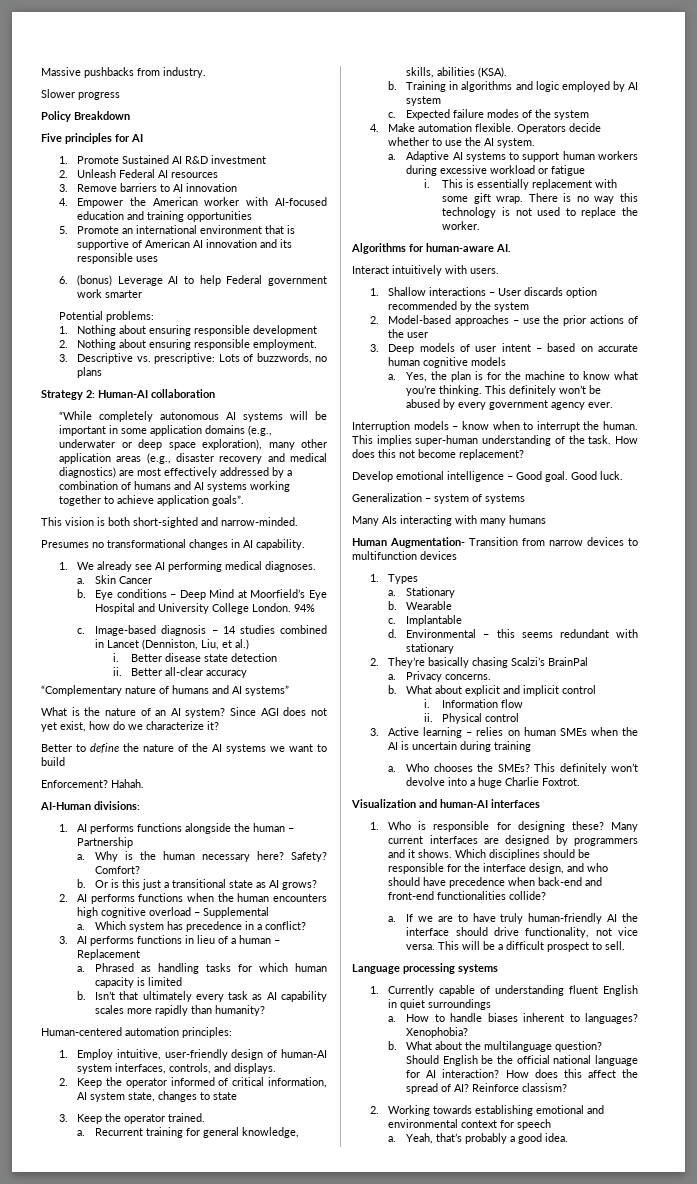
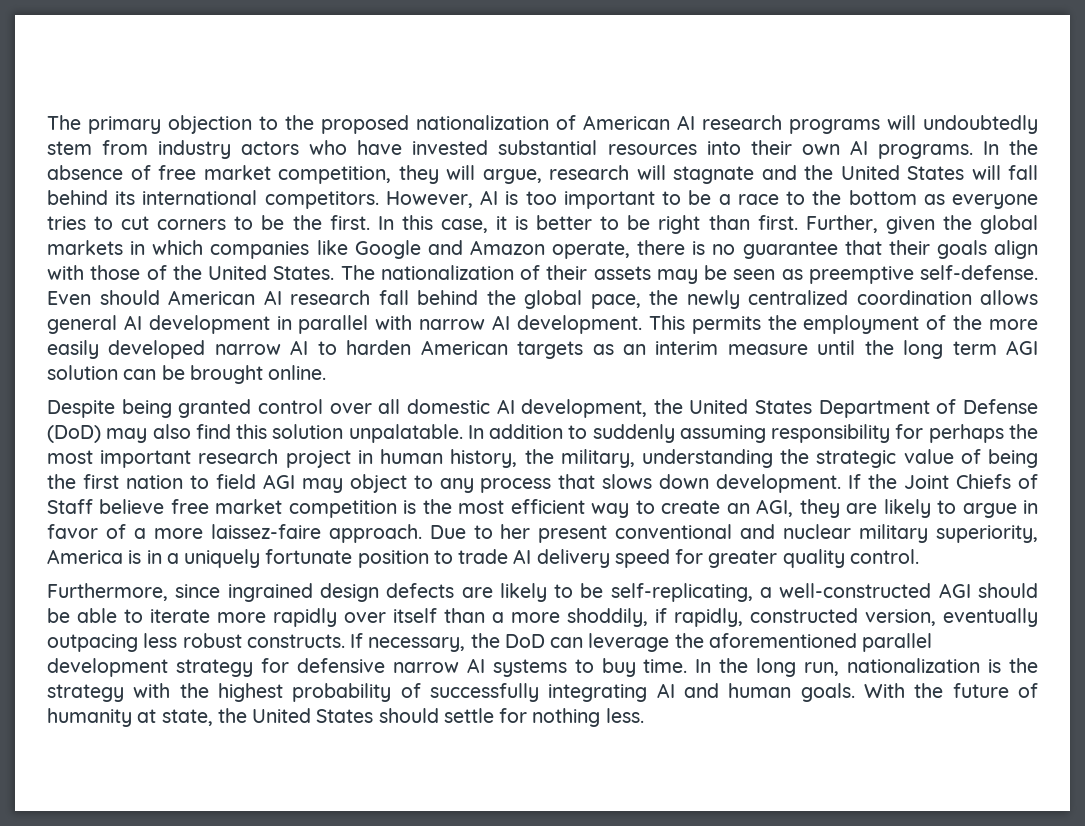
[41,67,206,78] [41,89,120,100] [41,111,130,122] [41,133,143,144] [59,155,267,164] [59,169,219,178] [59,183,238,192] [59,197,327,208] [77,211,253,222] [59,225,296,234] [77,239,293,250] [77,253,159,264] [59,275,328,286] [77,289,143,298] [59,311,155,322] [59,325,318,336] [59,339,318,350] [59,353,327,364] [77,367,103,378] [41,389,215,400] [59,411,327,422] [59,425,273,436] [59,439,327,450] [59,453,327,464] [59,467,293,478] [59,481,291,492] [59,495,245,506] [41,517,298,528] [41,539,305,550] [59,561,317,572] [77,575,153,584] [77,589,327,600] [95,603,316,614] [77,625,327,636] [95,639,250,650] [113,653,278,662] [113,667,248,678] [41,685,289,696] [41,707,327,718] [41,721,219,732] [41,743,327,754] [41,757,65,766] [41,779,144,788] [40,801,140,810] [59,823,295,834] [77,837,134,848] [77,851,327,862] [95,866,141,874] [77,879,318,890] [59,893,328,904] [77,907,270,918] [77,921,307,932] [59,935,281,946] [77,949,141,960] [77,963,327,974] [95,977,183,988] [77,991,328,1002] [95,1005,266,1016] [41,1027,232,1038] [59,1049,327,1060] [77,1063,277,1074] [59,1077,327,1088] [77,1091,238,1102] [59,1113,206,1124] [77,1127,300,1138] [406,67,508,78] [388,81,638,92] [406,96,442,106] [388,109,590,120] [370,123,602,134] [388,137,536,148] [388,151,638,162] [406,165,586,176] [424,179,618,190] [442,193,638,204] [442,207,638,218] [442,221,481,230] [351,243,511,254] [352,265,499,276] [370,287,598,298] [388,301,530,312] [370,315,638,326] [388,329,429,338] [370,343,638,354] [388,357,507,368] [388,371,638,382] [406,385,602,396] [406,399,614,410] [352,421,638,432] [352,435,638,446] [352,449,524,460] [352,471,623,482] [352,493,525,504] [352,515,546,526] [352,537,638,548] [352,551,457,560] [370,574,419,584] [388,587,456,598] [388,601,453,610] [388,615,463,626] [388,629,638,638] [406,643,455,654] [370,657,589,668] [388,671,492,682] [388,685,597,696] [424,699,524,708] [424,713,520,724] [370,727,638,738] [388,741,532,752] [388,763,638,774] [406,777,581,788] [351,799,540,808] [370,821,638,832] [388,835,638,846] [388,849,591,860] [388,863,609,874] [388,877,603,888] [388,891,547,900] [388,913,638,924] [406,927,638,938] [406,941,626,952] [352,963,498,974] [370,985,638,996] [388,999,492,1010] [388,1013,638,1024] [406,1027,469,1038] [388,1041,603,1052] [406,1055,638,1066] [406,1069,638,1078] [406,1083,568,1094] [370,1105,605,1116] [388,1119,552,1130] [388,1133,569,1144] Massive pushbacks from industry. // Slower progress // Policy Breakdown // Five principles for AI // 1. Promote Sustained AI R&D investment // 2. Unleash Federal AI resources // 3. Remove barriers to AI innovation // 4. Empower the American worker with AI-focused education and training opportunities // 5. Promote an international environment that is supportive of American AI innovation and its responsible uses // 6. (bonus) Leverage AI to help Federal government work smarter // Potential problems: // 1. Nothing about ensuring responsible development // 2. Nothing about ensuring responsible employment. // 3. Descriptive vs. prescriptive: Lots of buzzwords, no plans // Strategy 2: Human-AI collaboration // “While completely autonomous AI systems will be important in some application domains (e.g., underwater or deep space exploration), many other application areas (e.g., disaster recovery and medical diagnostics) are most effectively addressed by a combination of humans and AI systems working together to achieve application goals”. // This vision is both short-sighted and narrow-minded. // Presumes no transformational changes in AI capability. // 1. We already see AI performing medical diagnoses. // a. Skin Cancer // b. Eye conditions – Deep Mind at Moorfield’s Eye Hospital and University College London. 94% // c. Image-based diagnosis – 14 studies combined in Lancet (Denniston, Liu, et al.) // i. Better disease state detection // ii. Better all-clear accuracy // “Complementary nature of humans and AI systems” // What is the nature of an AI system? Since AGI does not yet exist, how do we characterize it? // Better to define the nature of the AI systems we want to build // Enforcement? Hahah. // AI-Human divisions: // 1. AI performs functions alongside the human – Partnership // a. Why is the human necessary here? Safety? Comfort? // b. Or is this just a transitional state as AI grows? // 2. AI performs functions when the human encounters high cognitive overload – Supplemental // a. Which system has precedence in a conflict? // 3. AI performs functions in lieu of a human – Replacement // a. Phrased as handling tasks for which human capacity is limited // b. Isn’t that ultimately every task as AI capability scales more rapidly than humanity? // Human-centered automation principles: // 1. Employ intuitive, user-friendly design of human-AI system interfaces, controls, and displays. // 2. Keep the operator informed of critical information, AI system state, changes to state // 3. Keep the operator trained. // a. Recurrent training for general knowledge, skills, abilities (KSA). // b. Training in algorithms and logic employed by AI system // c. Expected failure modes of the system // 4. Make automation flexible. Operators decide whether to use the AI system. // a. Adaptive AI systems to support human workers during excessive workload or fatigue // i. This is essentially replacement with some gift wrap. There is no way this technology is not used to replace the worker. // Algorithms for human-aware AI. // Interact intuitively with users. // 1. Shallow interactions – User discards option recommended by the system // 2. Model-based approaches – use the prior actions of the user // 3. Deep models of user intent – based on accurate human cognitive models // a. Yes, the plan is for the machine to know what you’re thinking. This definitely won’t be abused by every government agency ever. // Interruption models – know when to interrupt the human. This implies super-human understanding of the task. How does this not become replacement? // Develop emotional intelligence – Good goal. Good luck. // Generalization – system of systems // Many AIs interacting with many humans // Human Augmentation- Transition from narrow devices to multifunction devices // 1. Types // a. Stationary // b. Wearable // c. Implantable // d. Environmental – this seems redundant with stationary // 2. They’re basically chasing Scalzi’s BrainPal // a. Privacy concerns. // b. What about explicit and implicit control // i. Information flow // ii. Physical control // 3. Active learning – relies on human SMEs when the AI is uncertain during training // a. Who chooses the SMEs? This definitely won’t devolve into a huge Charlie Foxtrot. // Visualization and human-AI interfaces // 1. Who is responsible for designing these? Many current interfaces are designed by programmers and it shows. Which disciplines should be responsible for the interface design, and who should have precedence when back-end and front-end functionalities collide? // a. If we are to have truly human-friendly AI the interface should drive functionality, not vice versa. This will be a difficult prospect to sell. // Language processing systems // 1. Currently capable of understanding fluent English in quiet surroundings // a. How to handle biases inherent to languages? Xenophobia? // b. What about the multilanguage question? Should English be the official national language for AI interaction? How does this affect the spread of AI? Reinforce classism? // 2. Working towards establishing emotional and environmental context for speech // a. Yeah, that’s probably a good idea. -> [47,115,1038,134] [47,140,1039,159] [47,165,1038,184] [47,190,1039,209] [47,215,1038,234] [47,240,1038,259] [47,265,1038,284] [47,290,1038,309] [47,315,1038,334] [47,340,1038,359] [47,365,327,384] [47,399,1038,418] [47,424,1038,443] [47,449,1038,468] [47,474,1038,493] [47,499,1039,518] [47,524,1038,543] [47,549,919,568] [47,583,1038,602] [47,608,1038,627] [47,633,933,652] [47,658,1038,677] [47,683,1039,702] [47,708,644,727] The primary objection to the proposed nationalization of American AI research programs will undoubtedly stem from industry actors who have invested substantial resources into their own AI programs. In the absence of free market competition, they will argue, research will stagnate and the United States will fall behind its international competitors. However, AI is too important to be a race to the bottom as everyone tries to cut corners to be the first. In this case, it is better to be right than first. Further, given the global markets in which companies like Google and Amazon operate, there is no guarantee that their goals align with those of the United States. The nationalization of their assets may be seen as preemptive self-defense. Even should American AI research fall behind the global pace, the newly centralized coordination allows general AI development in parallel with narrow AI development. This permits the employment of the more easily developed narrow AI to harden American targets as an interim measure until the long term AGI solution can be brought online. // Despite being granted control over all domestic AI development, the United States Department of Defense (DoD) may also find this solution unpalatable. In addition to suddenly assuming responsibility for perhaps the most important research project in human history, the military, understanding the strategic value of being the first nation to field AGI may object to any process that slows down development. If the Joint Chiefs of Staff believe free market competition is the most efficient way to create an AGI, they are likely to argue in favor of a more laissez-faire approach. Due to her present conventional and nuclear military superiority, America is in a uniquely fortunate position to trade AI delivery speed for greater quality control. // Furthermore, since ingrained design defects are likely to be self-replicating, a well-constructed AGI should be able to iterate more rapidly over itself than a more shoddily, if rapidly, constructed version, eventually outpacing less robust constructs. If necessary, the DoD can leverage the aforementioned parallel development strategy for defensive narrow AI systems to buy time. In the long run, nationalization is the strategy with the highest probability of successfully integrating AI and human goals. With the future of humanity at state, the United States should settle for nothing less.

